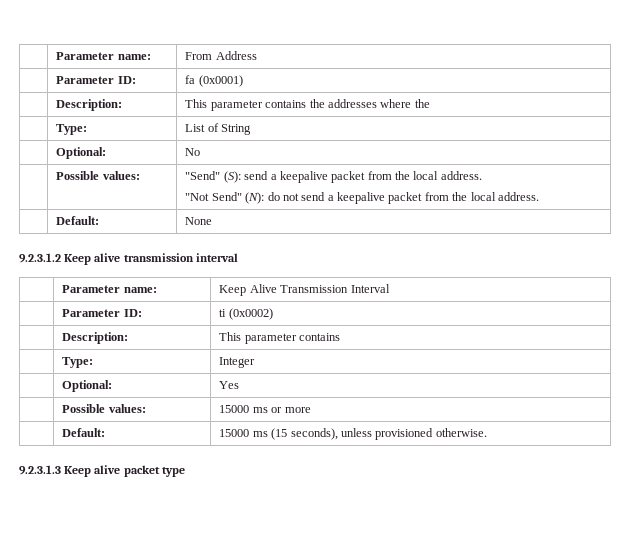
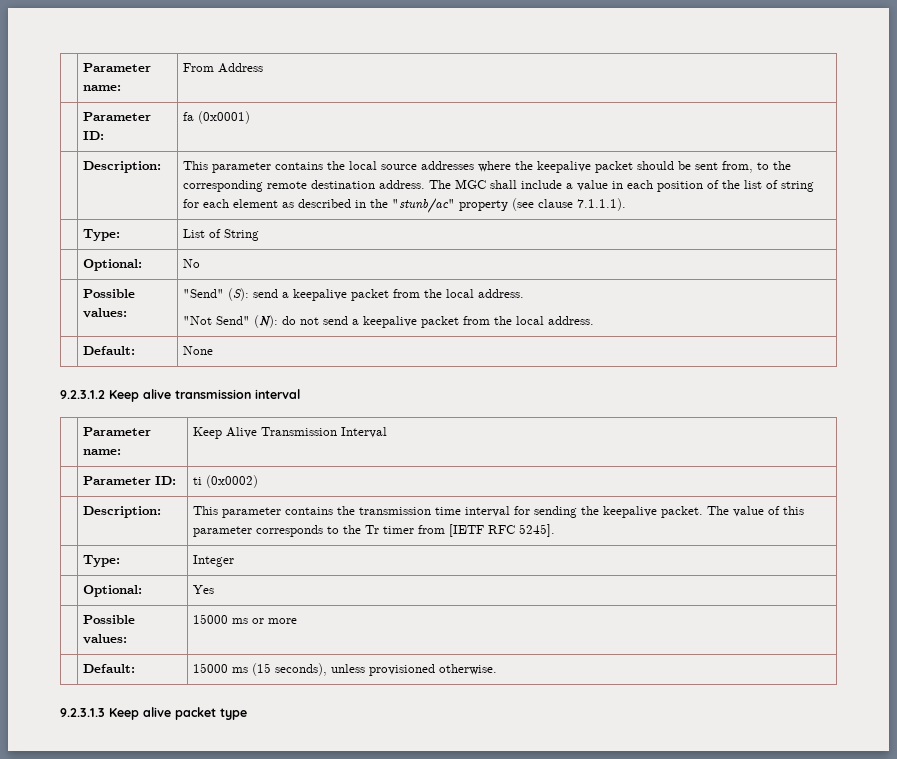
(325, 103) none -> [348,161,417,170] local source
(430, 103) none -> [536,161,791,173] [182,179,814,192] [182,198,626,213] keepalive packet should be sent from, to the corresponding remote destination address. The MGC shall include a value in each position of the list of string for each element as described in the "stunb/ac" property (see clause 7.1.1.1).
(341, 337) none -> [336,506,804,518] [192,524,555,537] the transmission time interval for sending the keepalive packet. The value of this parameter corresponds to the Tr timer from [IETF RFC 5245].

